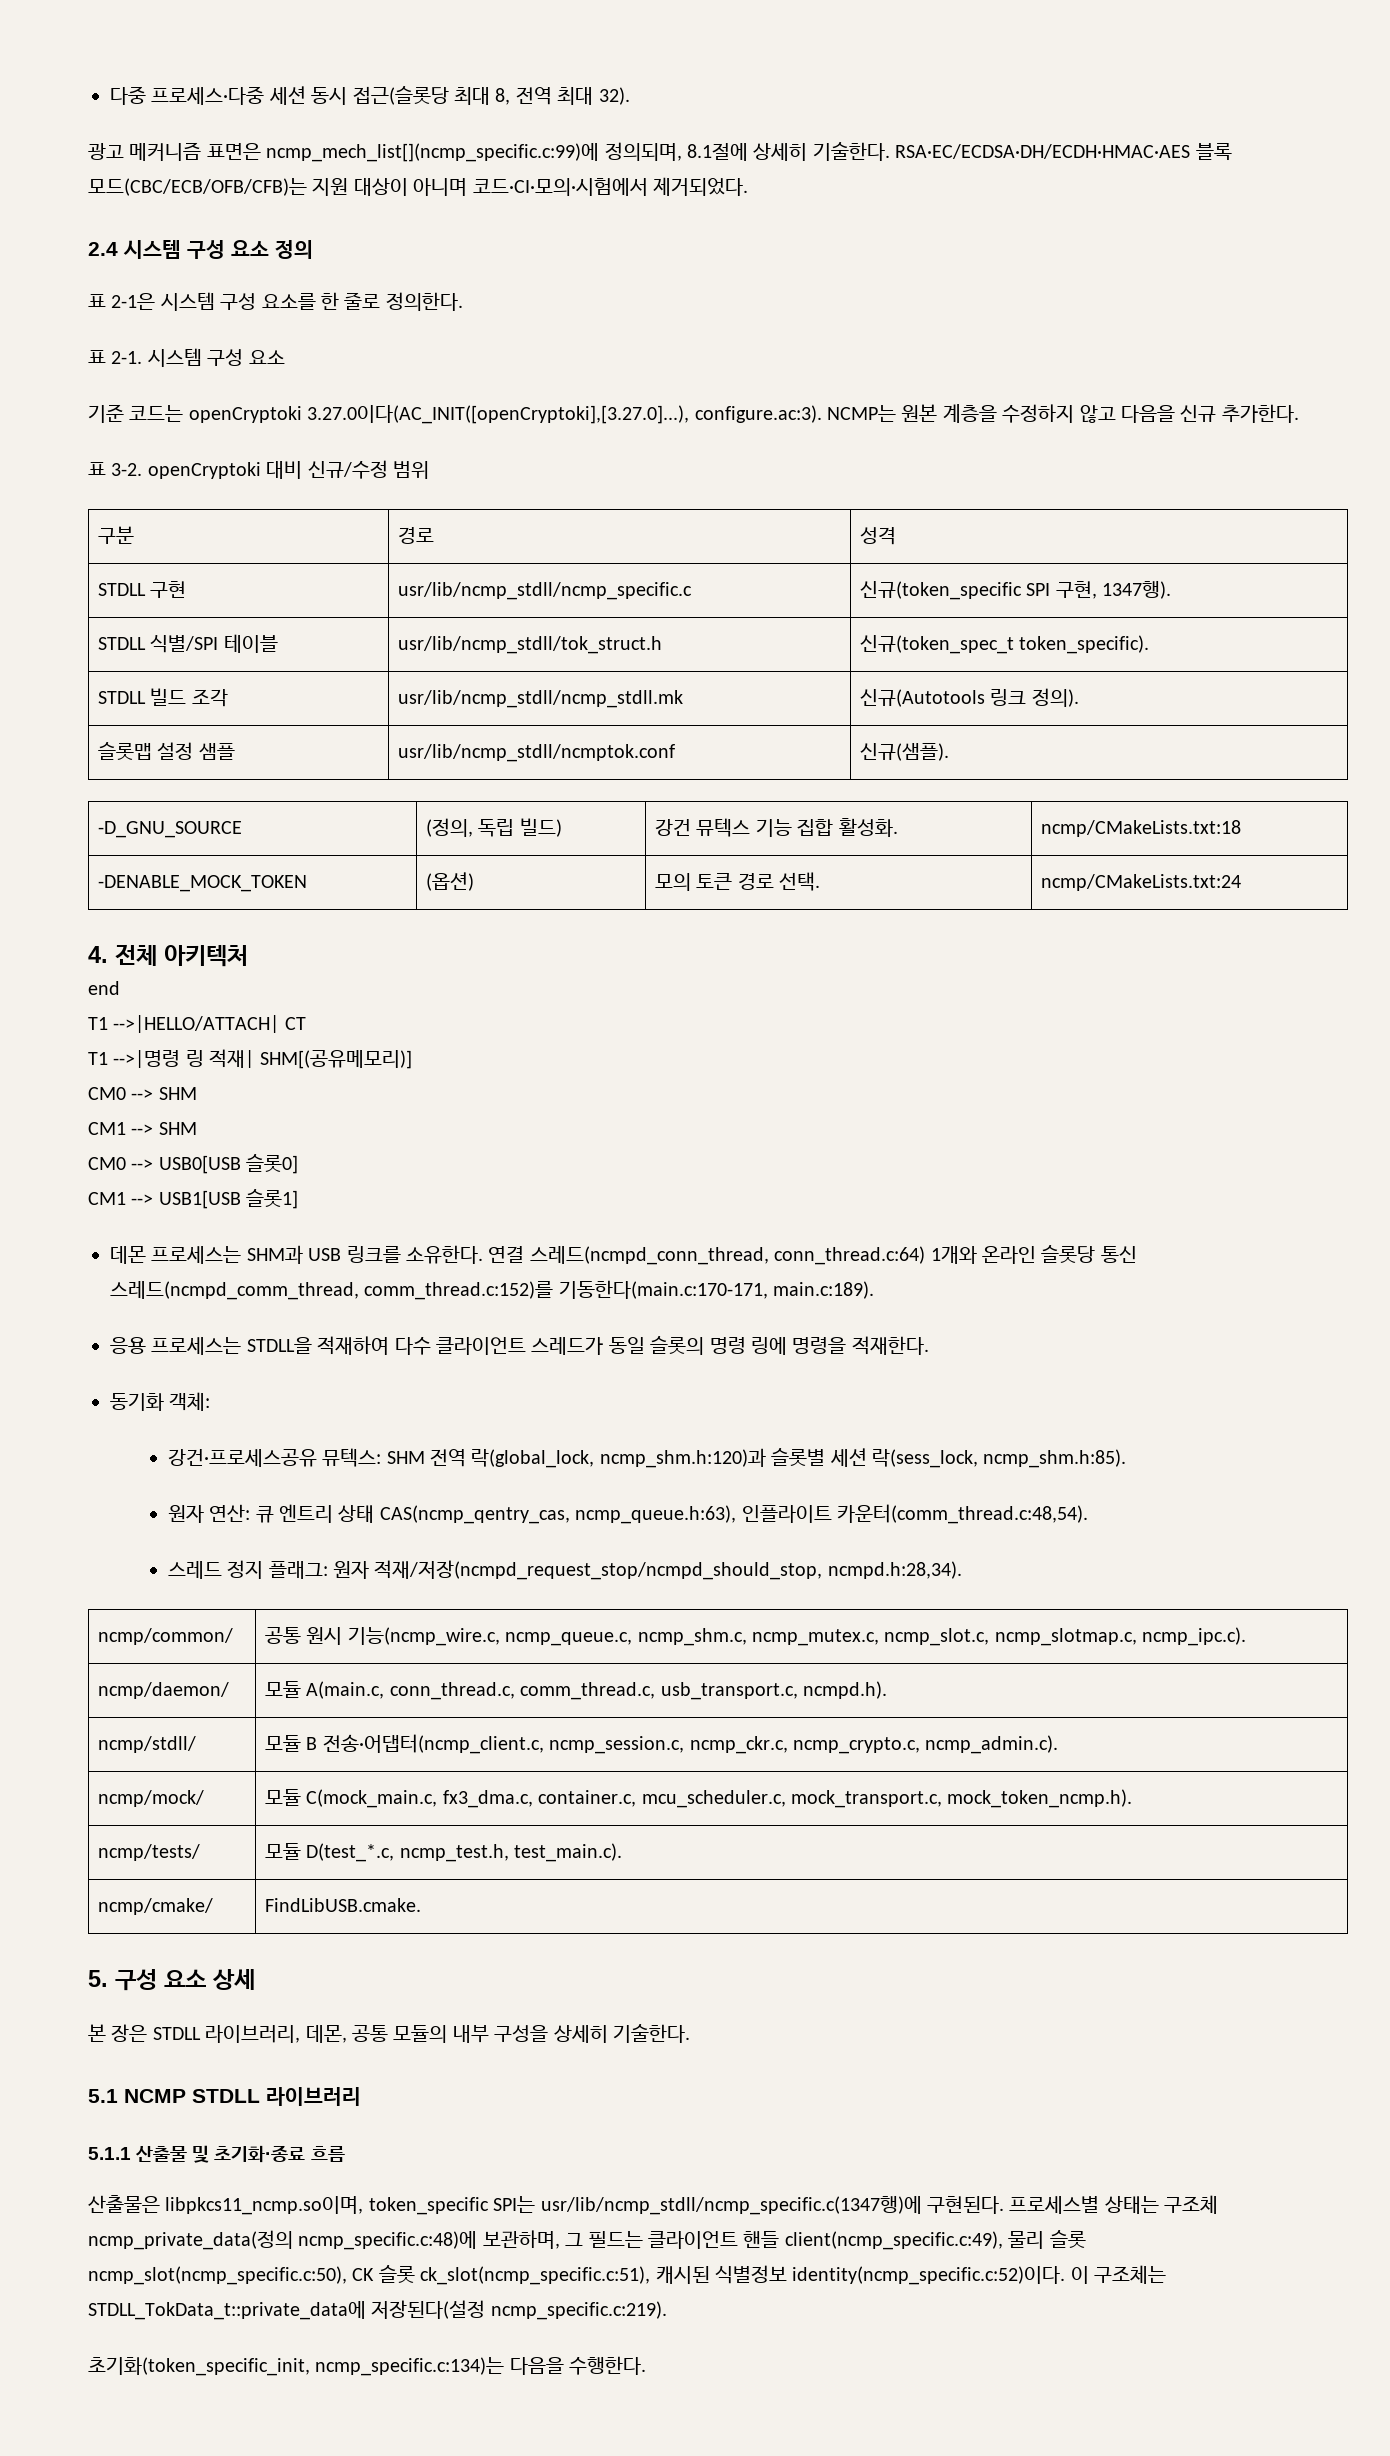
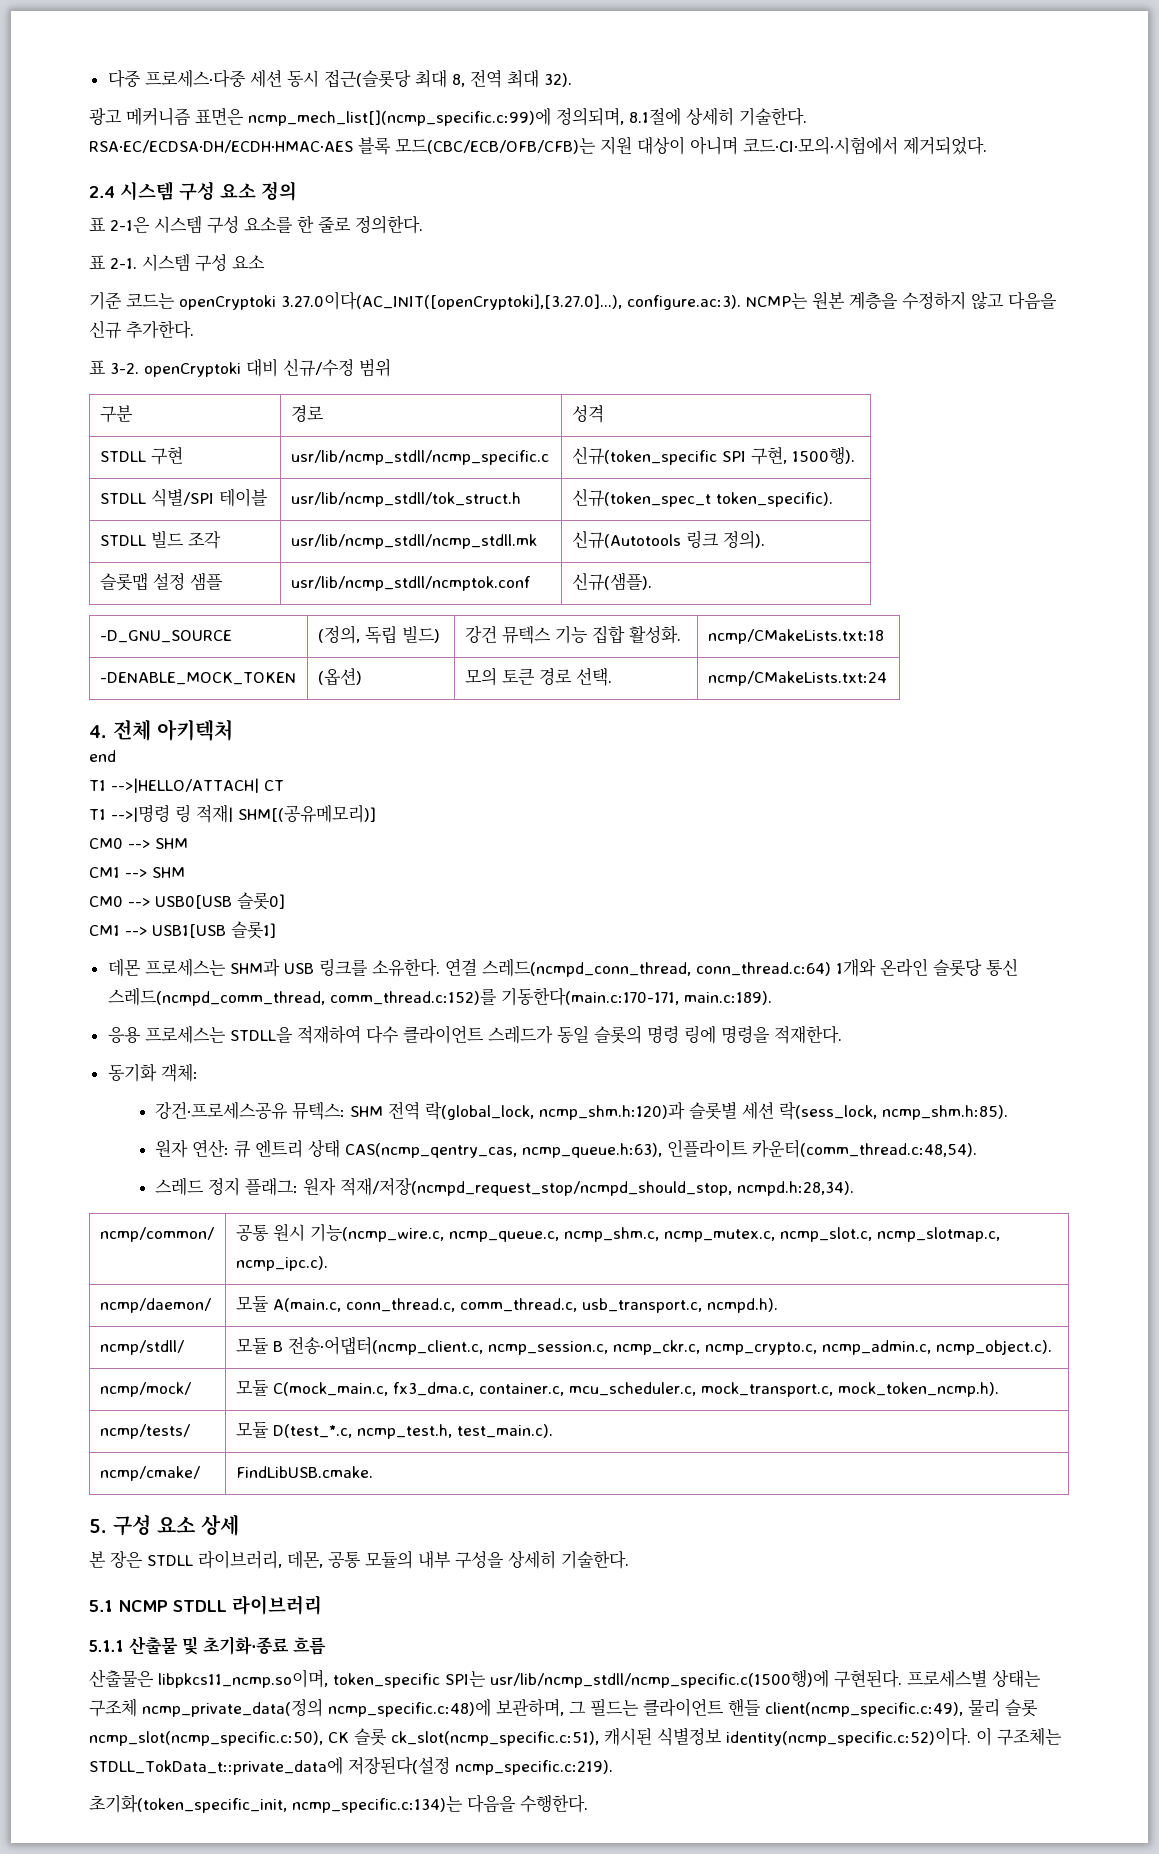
[1102,580,1172,599] 1347행). -> [791,447,855,464] 1500행).
[925,1735,1059,1754] ncmp_admin.c). -> [821,1340,1052,1355] ncmp_admin.c, ncmp_object.c).
[540,2195,922,2215] usr/lib/ncmp_stdll/ncmp_specific.c(1347행)에 -> [490,1670,829,1688] usr/lib/ncmp_stdll/ncmp_specific.c(1500행)에

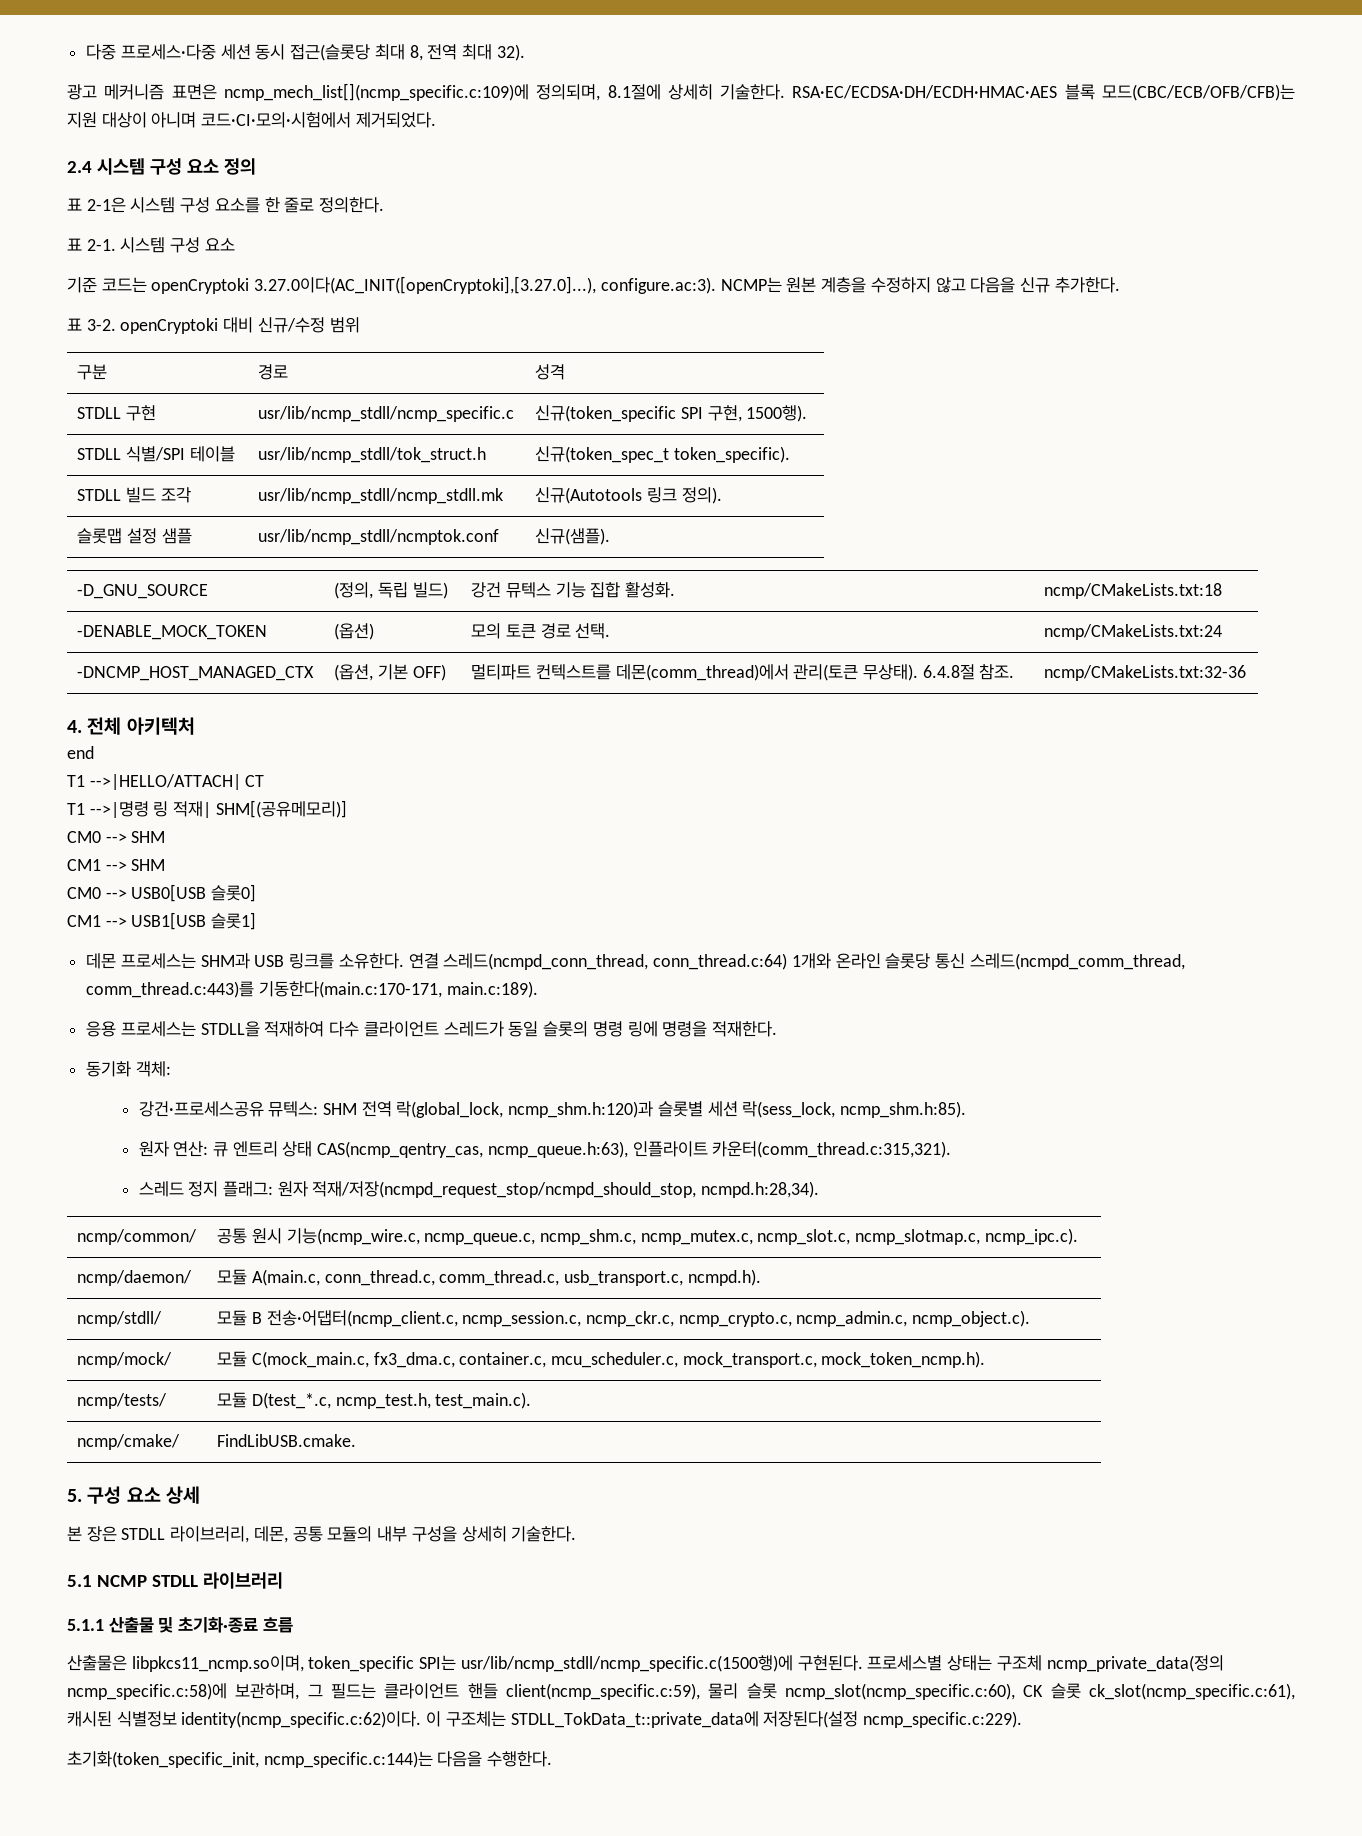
[248,108,551,126] ncmp_mech_list[](ncmp_specific.c:99)에 -> [223,83,529,101] ncmp_mech_list[](ncmp_specific.c:109)에
(887, 678) none -> [77,666,315,681] [334,664,446,681] [471,664,1015,681] [1044,665,1247,681] // -DNCMP_HOST_MANAGED_CTX | (옵션, 기본 OFF) | 멀티파트 컨텍스트를 데몬(comm_thread)에서 관리(토큰 무상태). 6.4.8절 참조. | ncmp/CMakeLists.txt:32-36
[329,989,497,1005] comm_thread.c:152)를 -> [86,981,255,998] comm_thread.c:443)를
[752,1140,978,1158] 카운터(comm_thread.c:48,54). -> [712,1141,952,1158] 카운터(comm_thread.c:315,321).
[328,1699,491,1717] ncmp_specific.c:48)에 -> [67,1683,227,1700] ncmp_specific.c:58)에
[765,1702,963,1717] client(ncmp_specific.c:49), -> [505,1683,700,1700] client(ncmp_specific.c:59),
[89,1731,323,1746] ncmp_slot(ncmp_specific.c:50), -> [785,1683,1016,1700] ncmp_slot(ncmp_specific.c:60),
[391,1731,599,1746] ck_slot(ncmp_specific.c:51), -> [1089,1683,1296,1700] ck_slot(ncmp_specific.c:61),
[726,1727,971,1746] identity(ncmp_specific.c:52)이다. -> [181,1711,422,1728] identity(ncmp_specific.c:62)이다.
[454,1760,613,1775] ncmp_specific.c:219). -> [863,1711,1023,1728] ncmp_specific.c:229).
[292,1796,463,1813] ncmp_specific.c:134)는 -> [263,1751,433,1768] ncmp_specific.c:144)는

